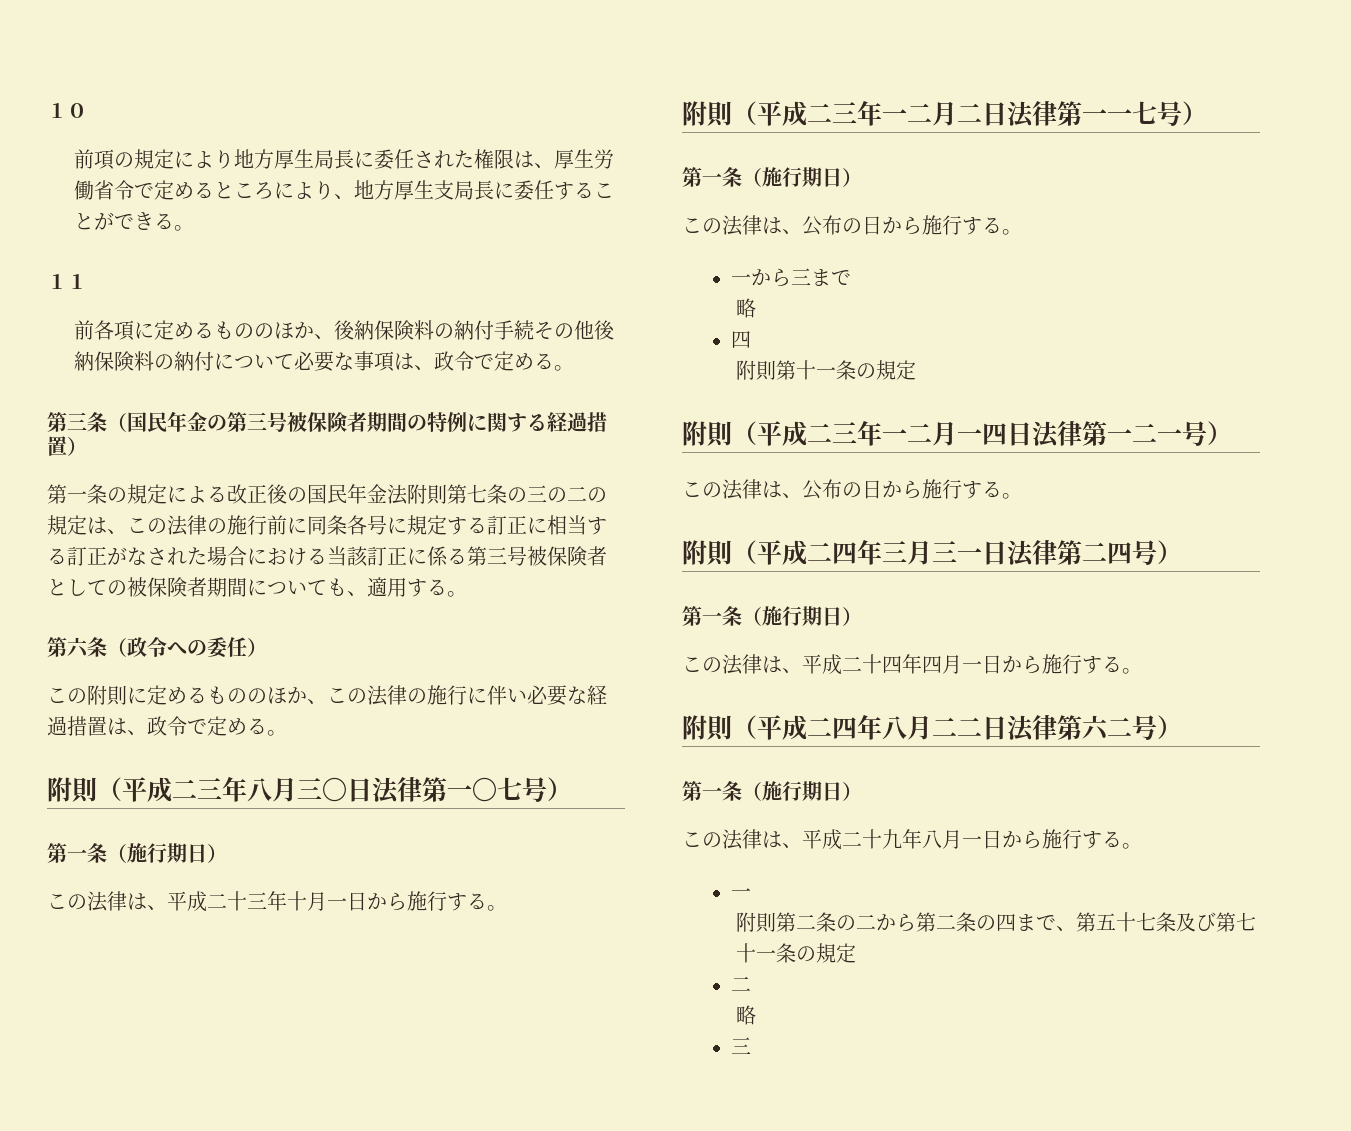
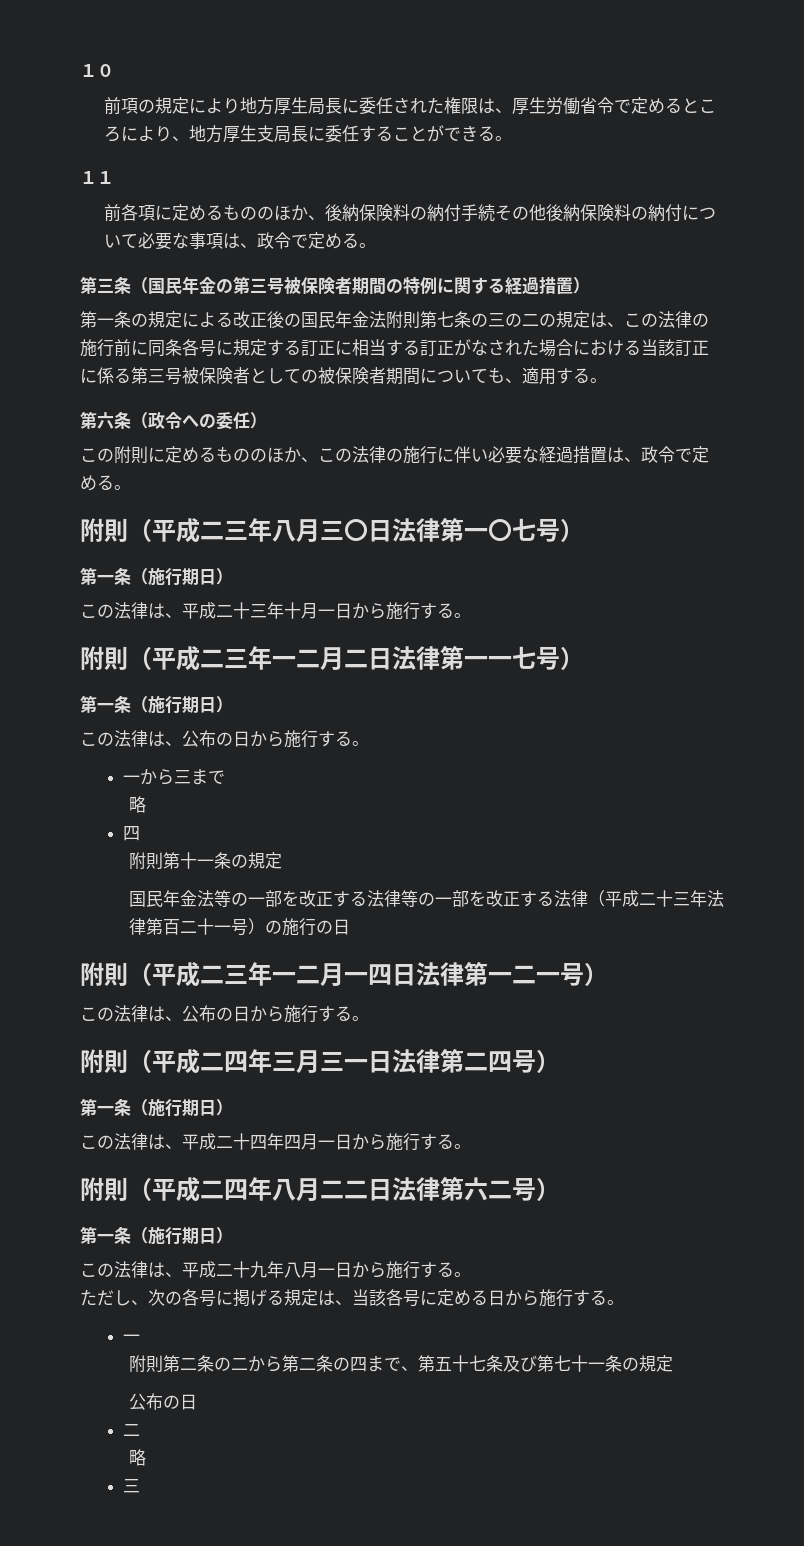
(916, 370) none -> [128,890,724,908] [128,918,350,936] // 国民年金法等の一部を改正する法律等の一部を改正する法律（平成二十三年法律第百二十一号）の施行の日
(1142, 846) none -> [80,1289,624,1307] // ただし、次の各号に掲げる規定は、当該各号に定める日から施行する。
(856, 953) none -> [128,1393,197,1410] // 公布の日

